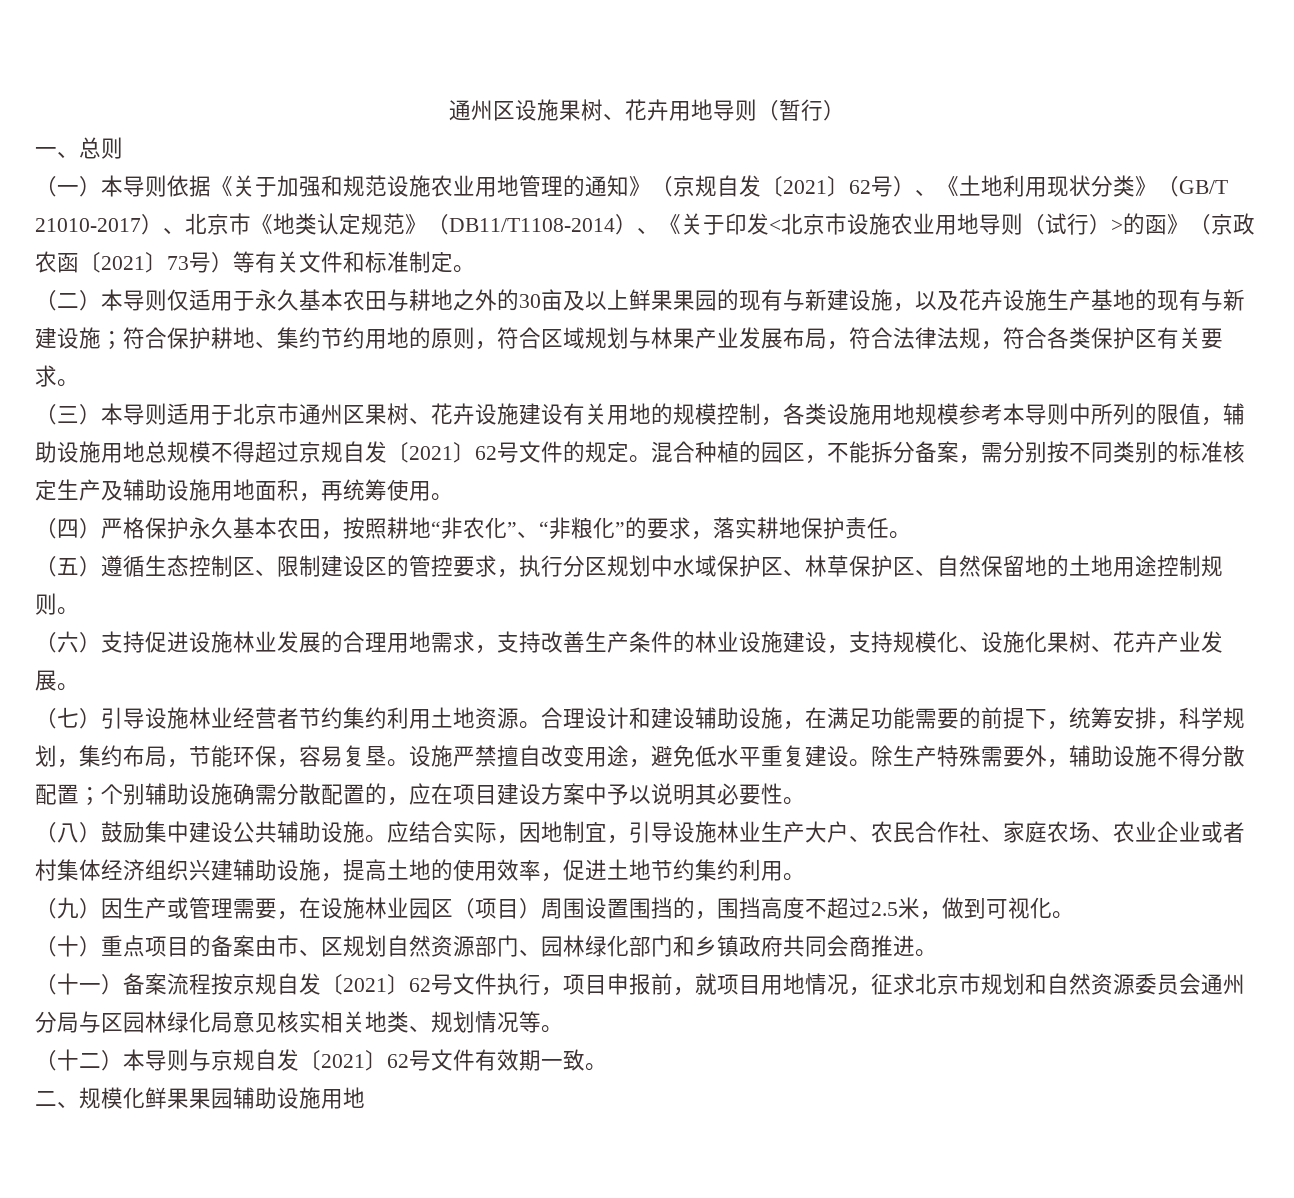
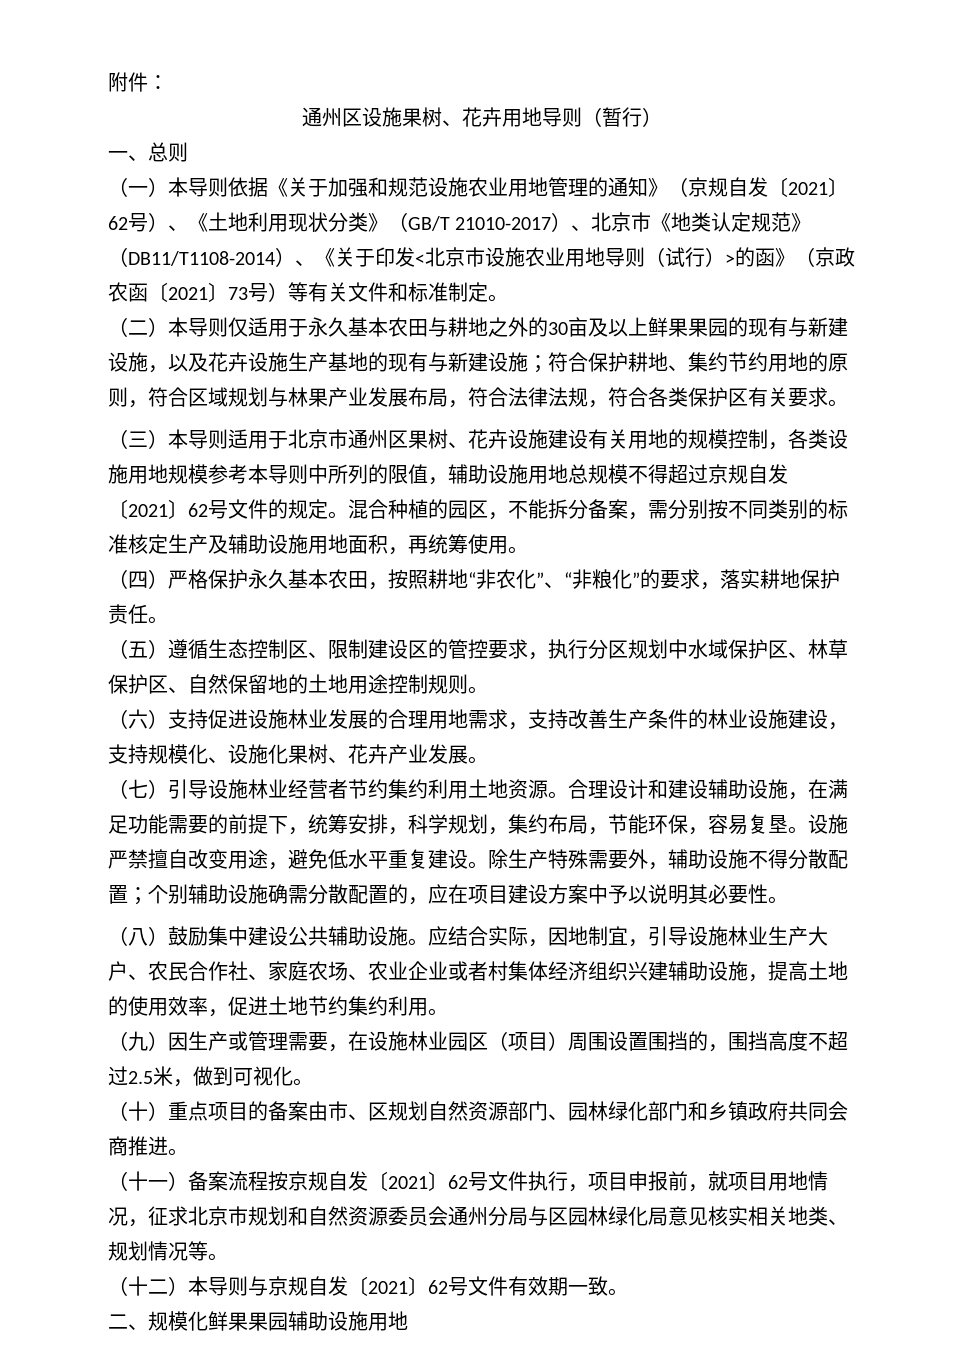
(449, 110) none -> [108,72,168,92] 附件： //

